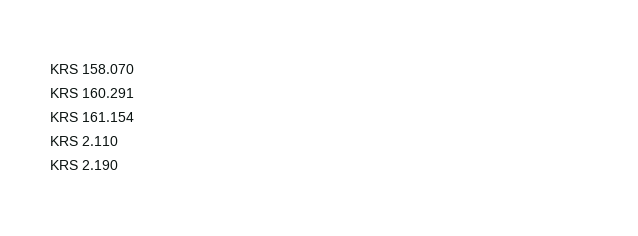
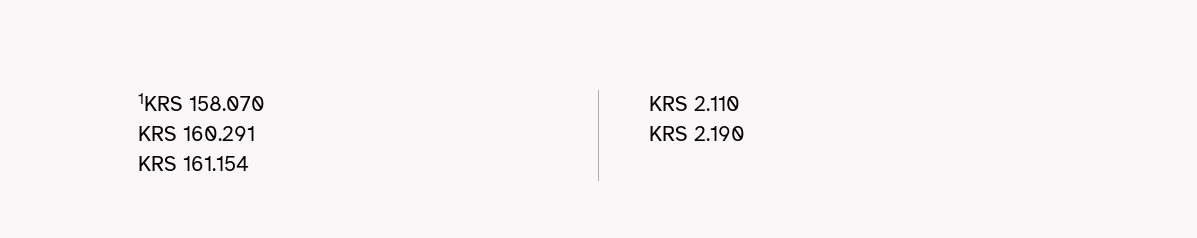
[49,64,78,74] KRS -> [137,93,183,111] 1KRS

